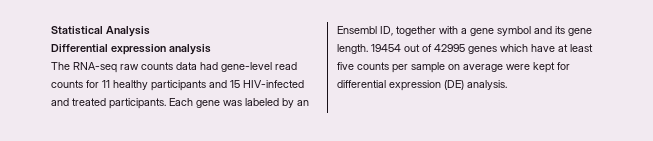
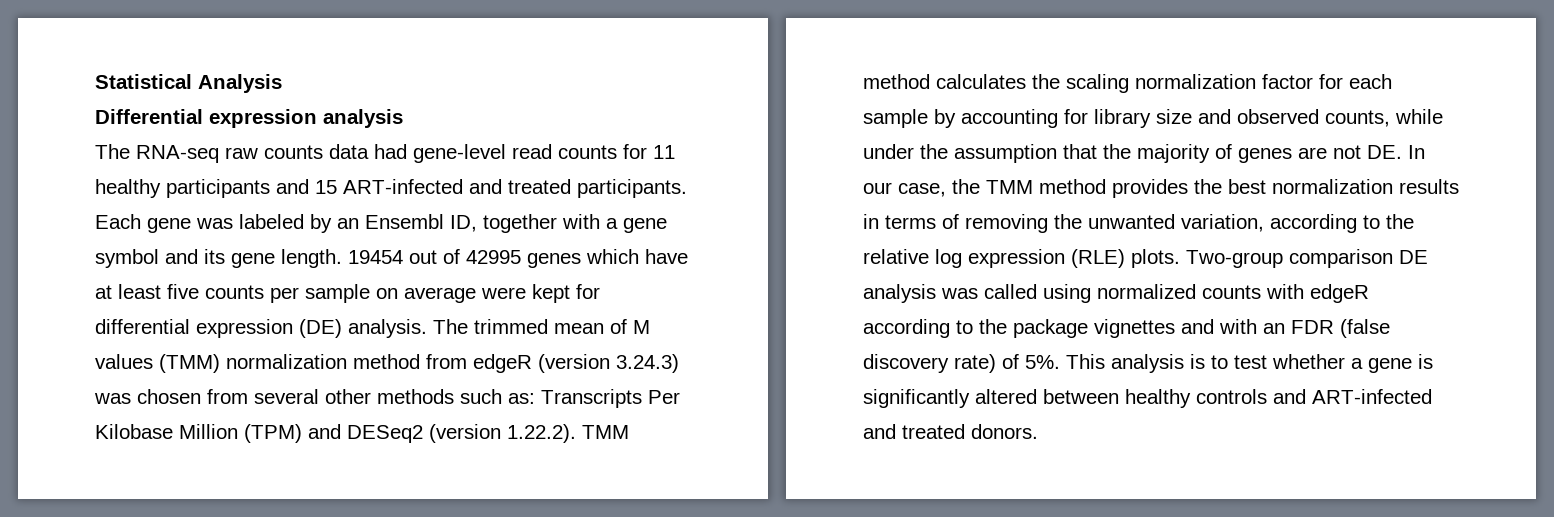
[243,80,304,88] HIV-infected -> [343,179,463,194] ART-infected
(507, 85) none -> [433,319,650,334] [95,354,679,373] [94,389,680,408] [95,424,629,443] [863,74,1392,93] [863,109,1443,128] [863,144,1425,163] [863,179,1459,198] [863,214,1414,233] [863,249,1428,268] [863,284,1369,303] [863,319,1390,338] [863,354,1433,373] [863,389,1432,408] [863,424,1038,439] The trimmed mean of M values (TMM) normalization method from edgeR (version 3.24.3) was chosen from several other methods such as: Transcripts Per Kilobase Million (TPM) and DESeq2 (version 1.22.2). TMM method calculates the scaling normalization factor for each sample by accounting for library size and observed counts, while under the assumption that the majority of genes are not DE. In our case, the TMM method provides the best normalization results in terms of removing the unwanted variation, according to the relative log expression (RLE) plots. Two-group comparison DE analysis was called using normalized counts with edgeR according to the package vignettes and with an FDR (false discovery rate) of 5%. This analysis is to test whether a gene is significantly altered between healthy controls and ART-infected and treated donors.

